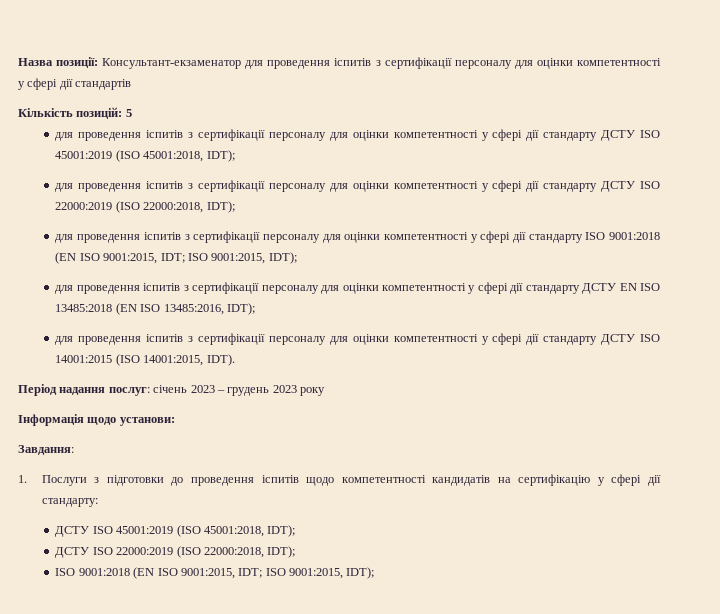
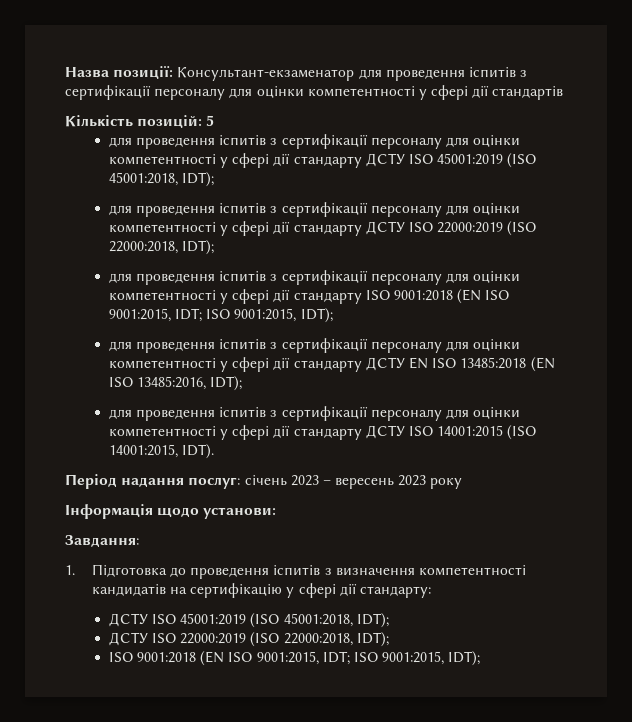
[227,387,270,396] грудень -> [335,478,395,489] вересень
[41,475,164,486] Послуги з підготовки -> [91,564,167,577] Підготовка
[306,477,335,486] щодо -> [324,568,415,576] з визначення

